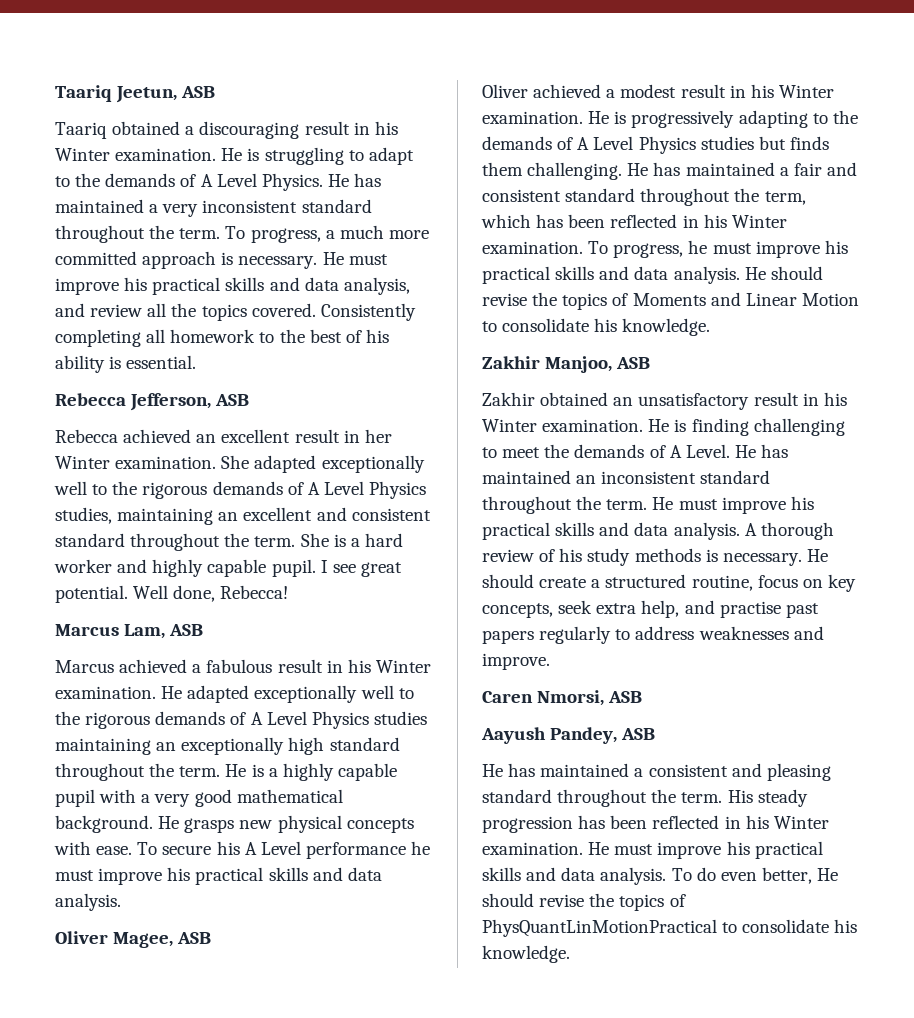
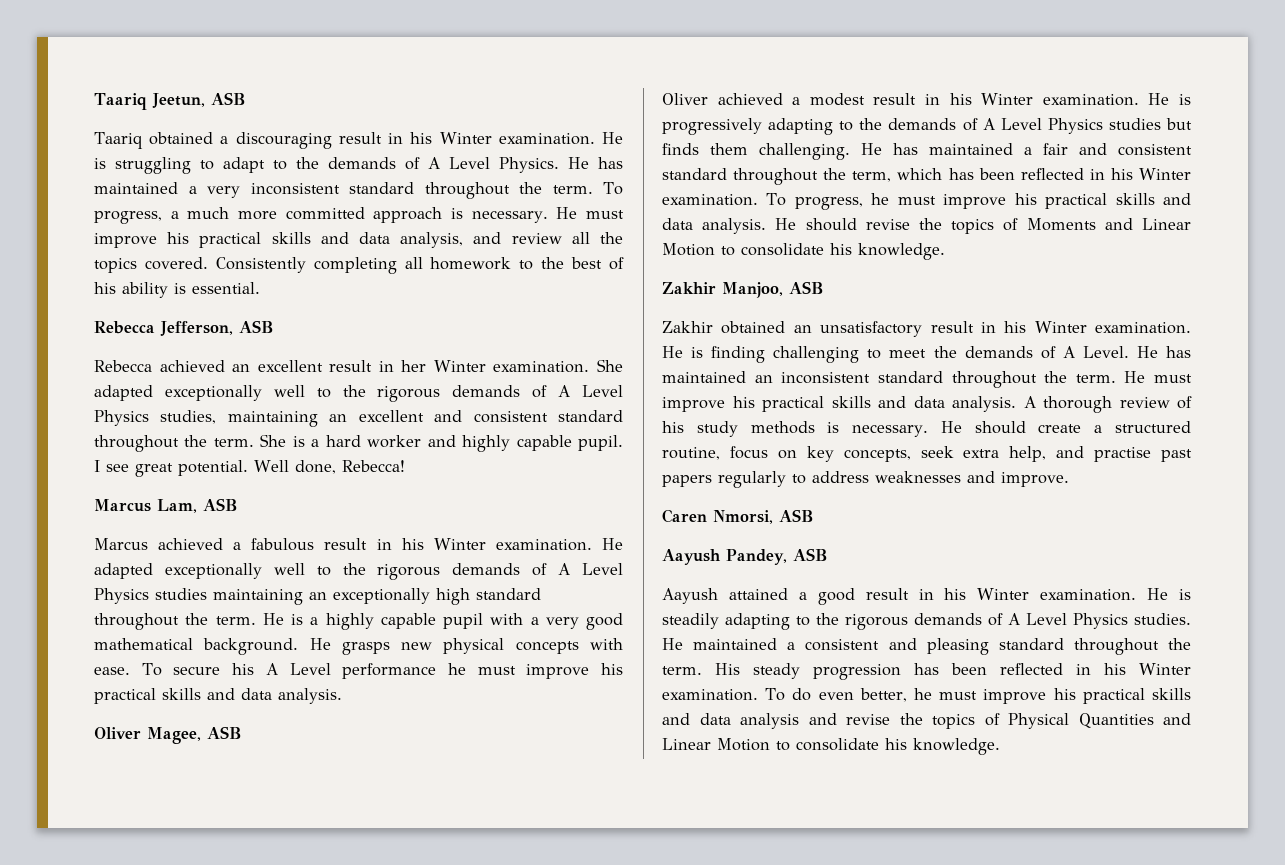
[482,763,536,777] He has -> [662,588,1191,605] [662,613,1191,630] [662,638,683,650] Aayush attained a good result in his Winter examination. He is steadily adapting to the rigorous demands of A Level Physics studies. He
[588,841,823,859] [482,867,839,885] [482,893,686,911] [482,919,717,937] He must improve his practical skills and data analysis. To do even better, He should revise the topics of PhysQuantLinMotionPractical -> [765,688,1191,704] [662,713,1191,729] [662,738,770,751] To do even better, he must improve his practical skills and data analysis and revise the topics of Physical Quantities and Linear Motion

